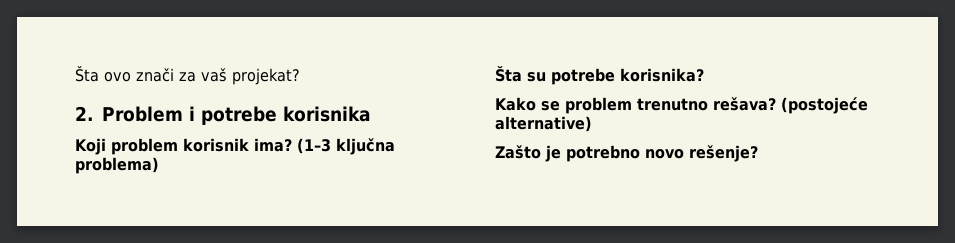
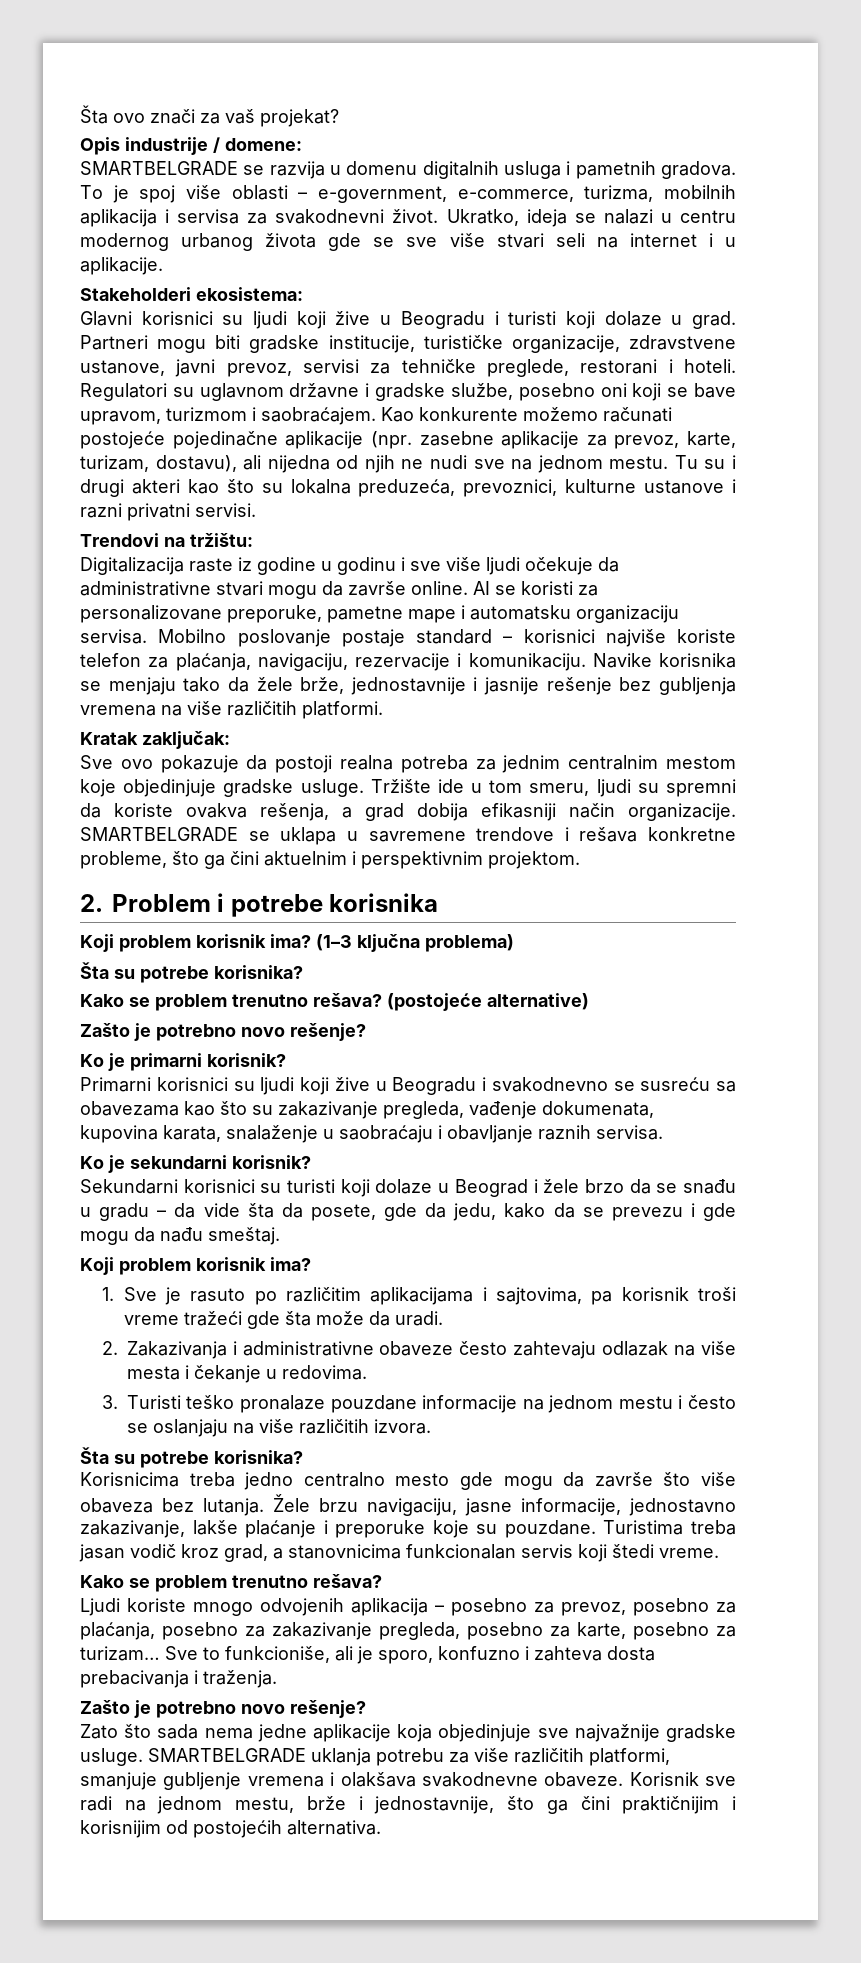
(300, 76) none -> [80,137,302,155] [80,161,736,179] [80,185,736,203] [80,209,736,227] [80,233,736,251] [80,257,163,275] [80,287,303,301] [80,311,736,329] [80,335,736,353] [80,359,736,377] [80,383,737,401] [80,407,672,425] [80,431,736,449] [80,455,736,473] [80,479,736,497] [80,503,256,521] [80,533,253,547] [80,557,619,575] [80,581,598,599] [80,605,679,623] [80,629,736,647] [80,653,736,671] [80,677,736,695] [80,701,383,719] [80,731,230,749] [80,755,736,773] [80,779,736,797] [80,803,736,821] [80,827,736,845] [80,851,580,869] // Opis industrije / domene: // SMARTBELGRADE se razvija u domenu digitalnih usluga i pametnih gradova. To je spoj više oblasti – e-government, e-commerce, turizma, mobilnih aplikacija i servisa za svakodnevni život. Ukratko, ideja se nalazi u centru modernog urbanog života gde se sve više stvari seli na internet i u aplikacije. // Stakeholderi ekosistema: // Glavni korisnici su ljudi koji žive u Beogradu i turisti koji dolaze u grad. Partneri mogu biti gradske institucije, turističke organizacije, zdravstvene ustanove, javni prevoz, servisi za tehničke preglede, restorani i hoteli. Regulatori su uglavnom državne i gradske službe, posebno oni koji se bave upravom, turizmom i saobraćajem. Kao konkurente možemo računati postojeće pojedinačne aplikacije (npr. zasebne aplikacije za prevoz, karte, turizam, dostavu), ali nijedna od njih ne nudi sve na jednom mestu. Tu su i drugi akteri kao što su lokalna preduzeća, prevoznici, kulturne ustanove i razni privatni servisi. // Trendovi na tržištu: // Digitalizacija raste iz godine u godinu i sve više ljudi očekuje da administrativne stvari mogu da završe online. AI se koristi za personalizovane preporuke, pametne mape i automatsku organizaciju servisa. Mobilno poslovanje postaje standard – korisnici najviše koriste telefon za plaćanja, navigaciju, rezervacije i komunikaciju. Navike korisnika se menjaju tako da žele brže, jednostavnije i jasnije rešenje bez gubljenja vremena na više različitih platformi. // Kratak zaključak: // Sve ovo pokazuje da postoji realna potreba za jednim centralnim mestom koje objedinjuje gradske usluge. Tržište ide u tom smeru, ljudi su spremni da koriste ovakva rešenja, a grad dobija efikasniji način organizacije. SMARTBELGRADE se uklapa u savremene trendove i rešava konkretne probleme, što ga čini aktuelnim i perspektivnim projektom.
(758, 153) none -> [80,1053,286,1071] [80,1077,736,1095] [80,1101,654,1119] [80,1125,663,1143] [80,1155,311,1173] [80,1179,736,1197] [80,1203,736,1221] [80,1227,280,1245] [80,1257,311,1275] [101,1287,736,1305] [123,1311,443,1329] [101,1341,737,1359] [126,1365,367,1383] [101,1395,736,1413] [126,1419,431,1437] [80,1447,303,1468] [80,1472,737,1490] [80,1494,736,1516] [80,1520,736,1538] [79,1544,719,1562] [80,1574,382,1592] [80,1598,736,1616] [80,1622,736,1640] [80,1646,655,1664] [80,1670,277,1688] [80,1700,366,1718] [80,1724,736,1742] [80,1748,670,1766] [80,1772,736,1790] [80,1796,737,1814] [80,1820,381,1838] // Ko je primarni korisnik? // Primarni korisnici su ljudi koji žive u Beogradu i svakodnevno se susreću sa obavezama kao što su zakazivanje pregleda, vađenje dokumenata, kupovina karata, snalaženje u saobraćaju i obavljanje raznih servisa. // Ko je sekundarni korisnik? // Sekundarni korisnici su turisti koji dolaze u Beograd i žele brzo da se snađu u gradu – da vide šta da posete, gde da jedu, kako da se prevezu i gde mogu da nađu smeštaj. // Koji problem korisnik ima? // 1. Sve je rasuto po različitim aplikacijama i sajtovima, pa korisnik troši vreme tražeći gde šta može da uradi. // 2. Zakazivanja i administrativne obaveze često zahtevaju odlazak na više mesta i čekanje u redovima. // 3. Turisti teško pronalaze pouzdane informacije na jednom mestu i često se oslanjaju na više različitih izvora. // Šta su potrebe korisnika? // Korisnicima treba jedno centralno mesto gde mogu da završe što više obaveza bez lutanja. Žele brzu navigaciju, jasne informacije, jednostavno zakazivanje, lakše plaćanje i preporuke koje su pouzdane. Turistima treba jasan vodič kroz grad, a stanovnicima funkcionalan servis koji štedi vreme. // Kako se problem trenutno rešava? // Ljudi koriste mnogo odvojenih aplikacija – posebno za prevoz, posebno za plaćanja, posebno za zakazivanje pregleda, posebno za karte, posebno za turizam… Sve to funkcioniše, ali je sporo, konfuzno i zahteva dosta prebacivanja i traženja. // Zašto je potrebno novo rešenje? // Zato što sada nema jedne aplikacije koja objedinjuje sve najvažnije gradske usluge. SMARTBELGRADE uklanja potrebu za više različitih platformi, smanjuje gubljenje vremena i olakšava svakodnevne obaveze. Korisnik sve radi na jednom mestu, brže i jednostavnije, što ga čini praktičnijim i korisnijim od postojećih alternativa.

